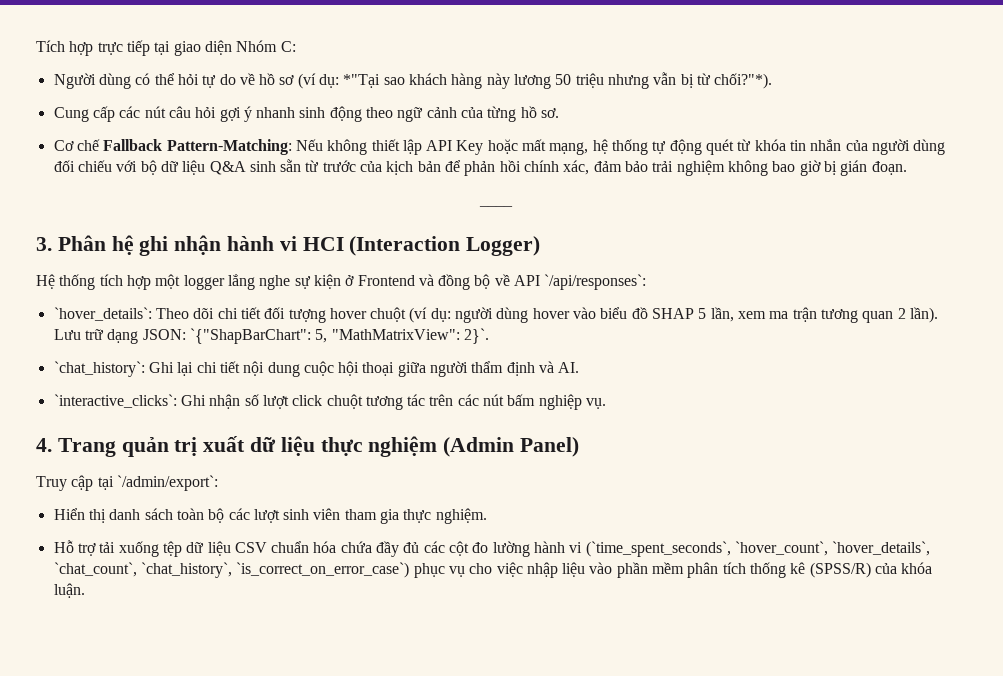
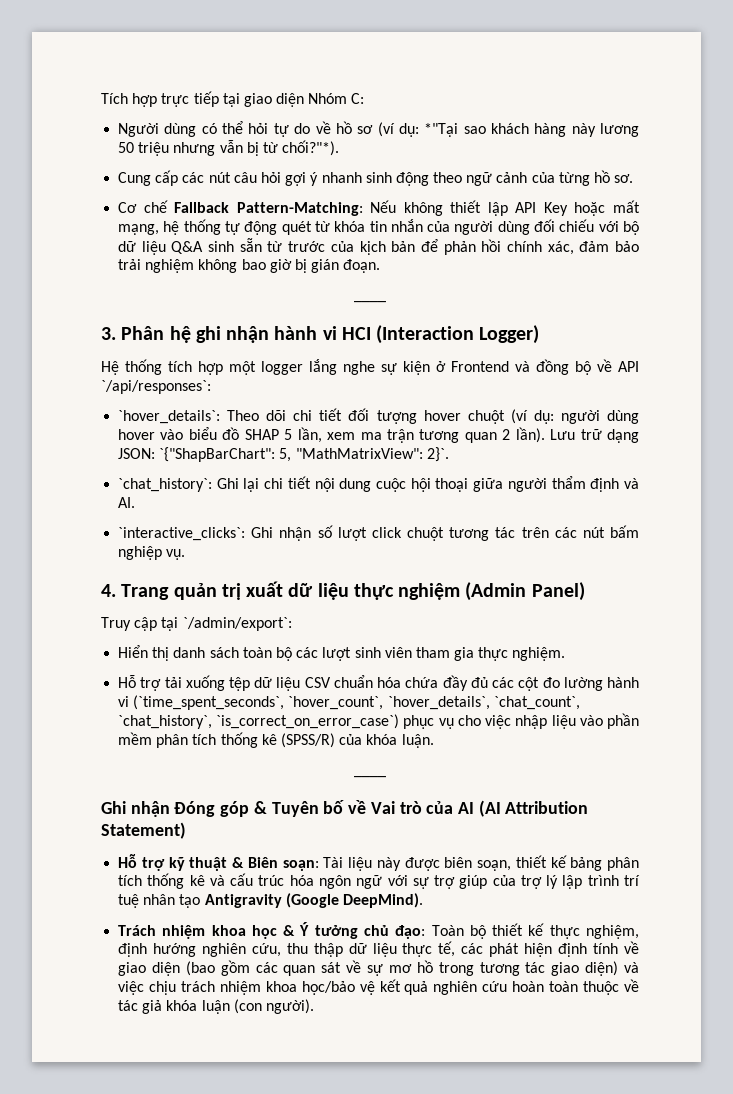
(85, 590) none -> [354,775,386,778] [101,800,589,817] [101,822,186,839] [118,854,639,871] [118,873,640,889] [118,893,423,908] [118,922,639,939] [118,941,639,957] [118,960,639,976] [118,979,639,995] [118,999,314,1014] // ____ // Ghi nhận Đóng góp & Tuyên bố về Vai trò của AI (AI Attribution Statement) // Hỗ trợ kỹ thuật & Biên soạn: Tài liệu này được biên soạn, thiết kế bảng phân tích thống kê và cấu trúc hóa ngôn ngữ với sự trợ giúp của trợ lý lập trình trí tuệ nhân tạo Antigravity (Google DeepMind). // Trách nhiệm khoa học & Ý tưởng chủ đạo: Toàn bộ thiết kế thực nghiệm, định hướng nghiên cứu, thu thập dữ liệu thực tế, các phát hiện định tính về giao diện (bao gồm các quan sát về sự mơ hồ trong tương tác giao diện) và việc chịu trách nhiệm khoa học/bảo vệ kết quả nghiên cứu hoàn toàn thuộc về tác giả khóa luận (con người).

